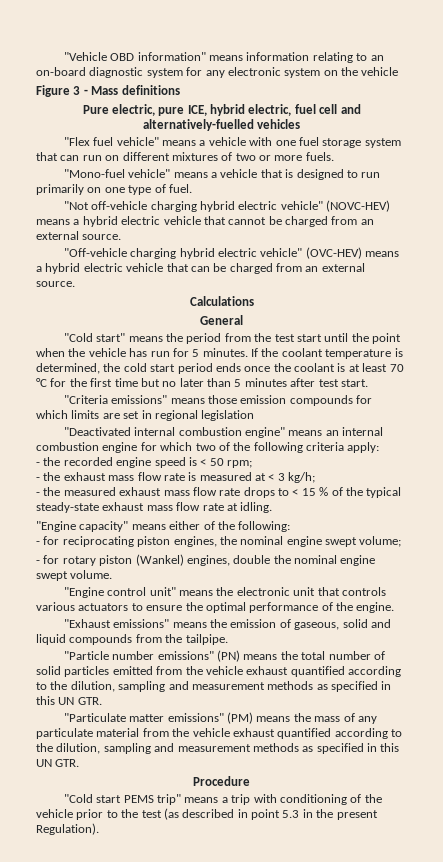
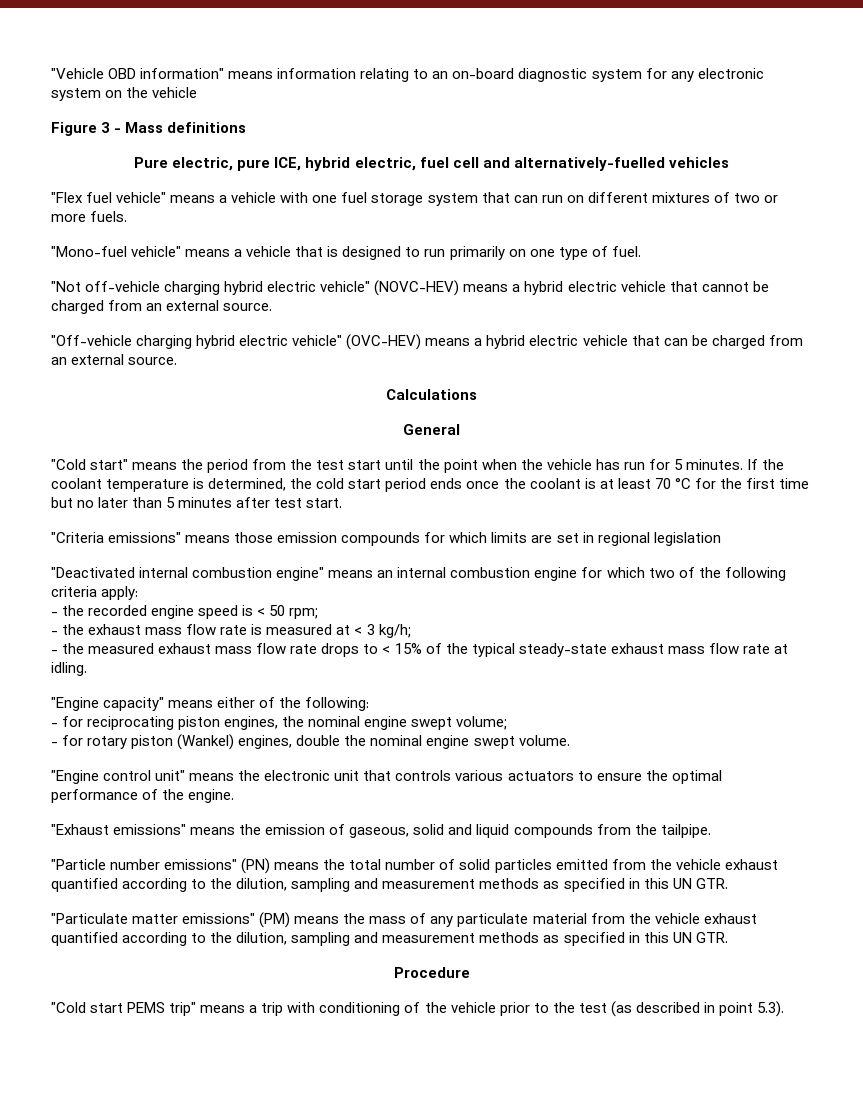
[301,487,329,496] 15 % -> [394,643,422,654] 15%
[282,809,378,820] [36,823,99,835] 5.3 in the present Regulation). -> [756,1001,784,1017] 5.3).

